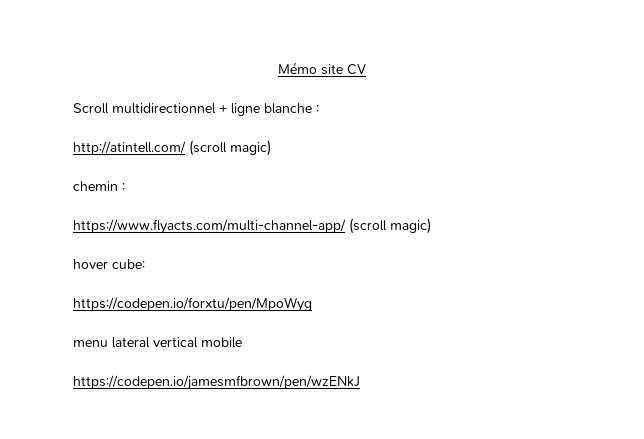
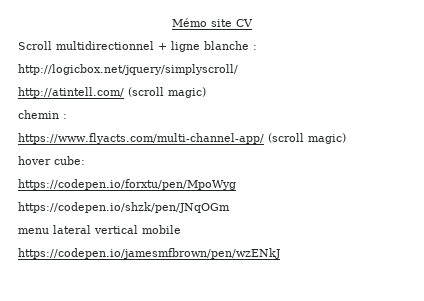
(319, 109) none -> [18,64,238,75] // http://logicbox.net/jquery/simplyscroll/
(312, 304) none -> [18,202,230,213] // https://codepen.io/shzk/pen/JNqOGm

